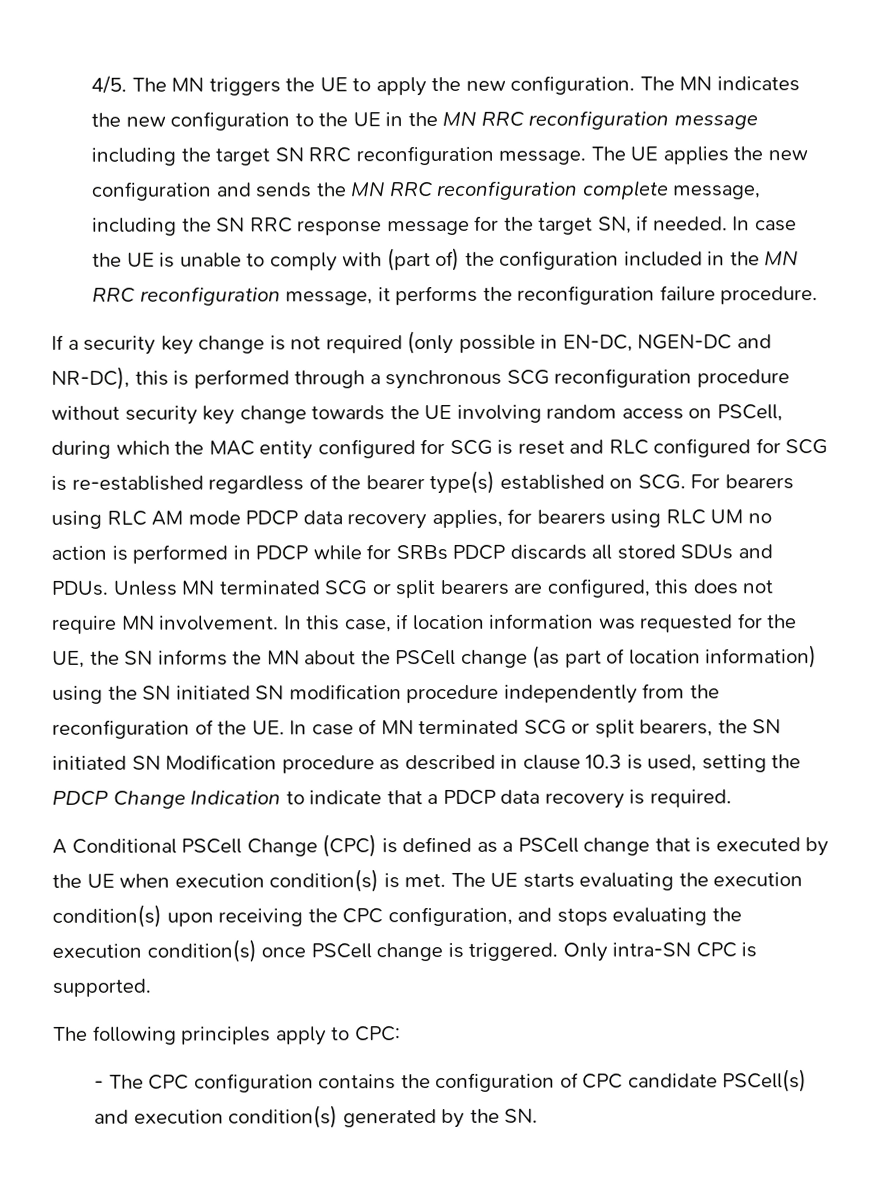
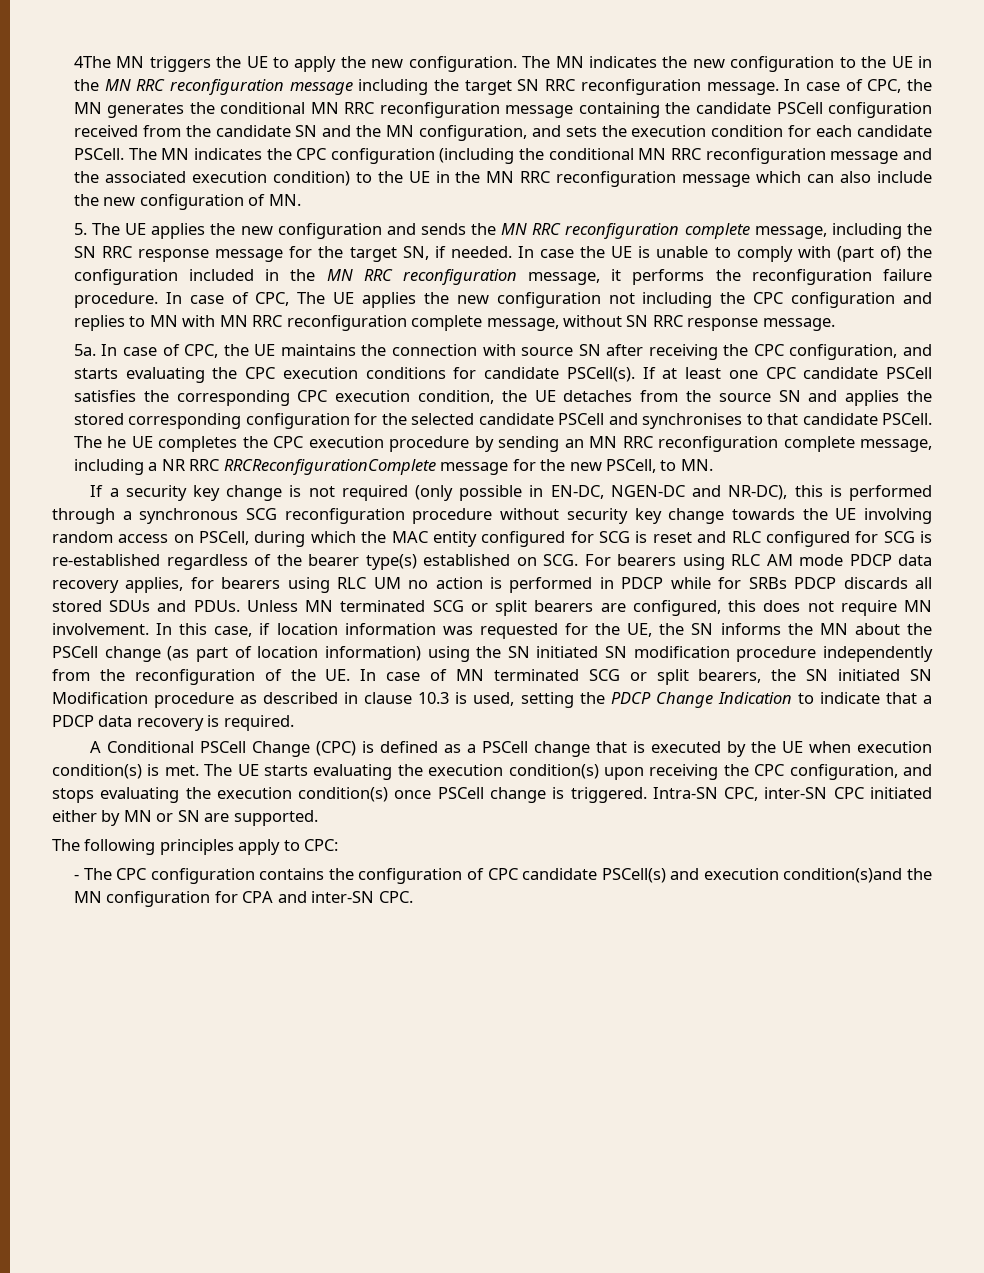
[90,75,167,94] 4/5. The -> [73,56,111,68] 4The
(587, 157) none -> [784,79,932,93] [73,102,932,118] [73,125,932,141] [73,148,933,164] [73,171,932,187] [73,194,301,210] [73,223,87,235] In case of CPC, the MN generates the conditional MN RRC reconfiguration message containing the candidate PSCell configuration received from the candidate SN and the MN configuration, and sets the execution condition for each candidate PSCell. The MN indicates the CPC configuration (including the conditional MN RRC reconfiguration message and the associated execution condition) to the UE in the MN RRC reconfiguration message which can also include the new configuration of MN. // 5.
(819, 295) none -> [165,292,932,308] [73,315,835,331] [73,344,933,360] [73,367,933,383] [73,390,932,406] [73,413,932,429] [73,436,932,452] [73,459,713,475] In case of CPC, The UE applies the new configuration not including the CPC configuration and replies to MN with MN RRC reconfiguration complete message, without SN RRC response message. // 5a. In case of CPC, the UE maintains the connection with source SN after receiving the CPC configuration, and starts evaluating the CPC execution conditions for candidate PSCell(s). If at least one CPC candidate PSCell satisfies the corresponding CPC execution condition, the UE detaches from the source SN and applies the stored corresponding configuration for the selected candidate PSCell and synchronises to that candidate PSCell. The he UE completes the CPC execution procedure by sending an MN RRC reconfiguration complete message, including a NR RRC RRCReconfigurationComplete message for the new PSCell, to MN.
[562,942,758,962] Only intra-SN CPC is -> [652,787,933,801] [52,810,230,826] Intra-SN CPC, inter-SN CPC initiated either by MN or SN are
[228,1105,539,1129] condition(s) generated by the SN. -> [783,868,932,883] [73,891,413,907] condition(s)and the MN configuration for CPA and inter-SN CPC.

